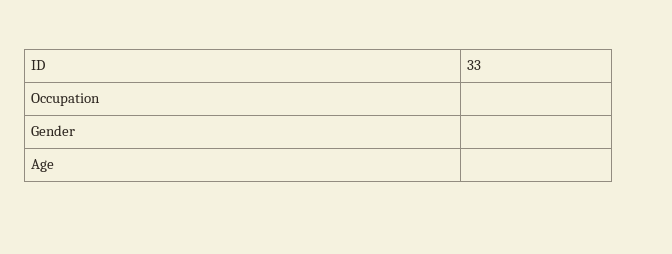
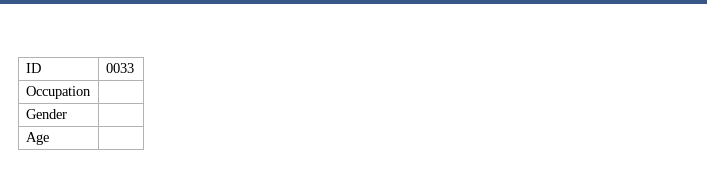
[466,60,481,70] 33 -> [105,63,134,73] 0033

